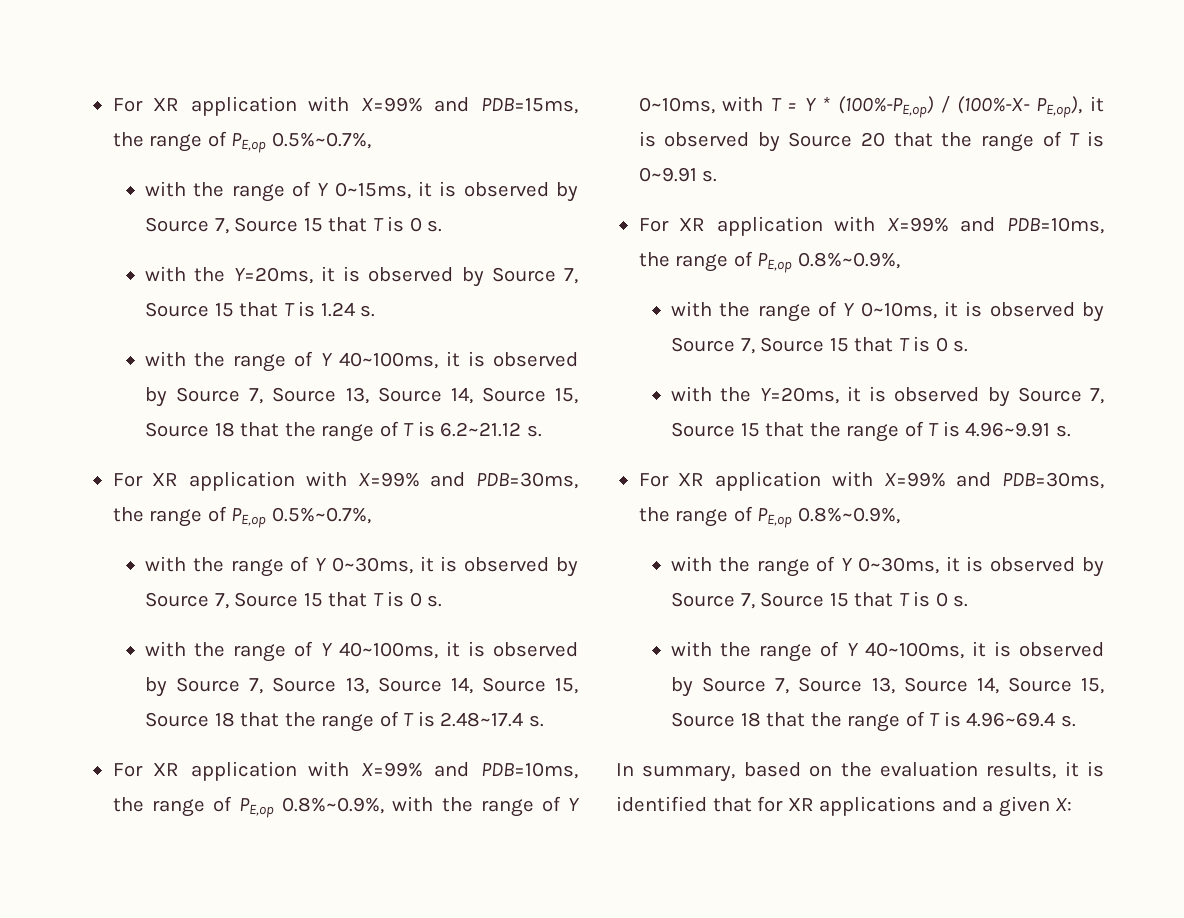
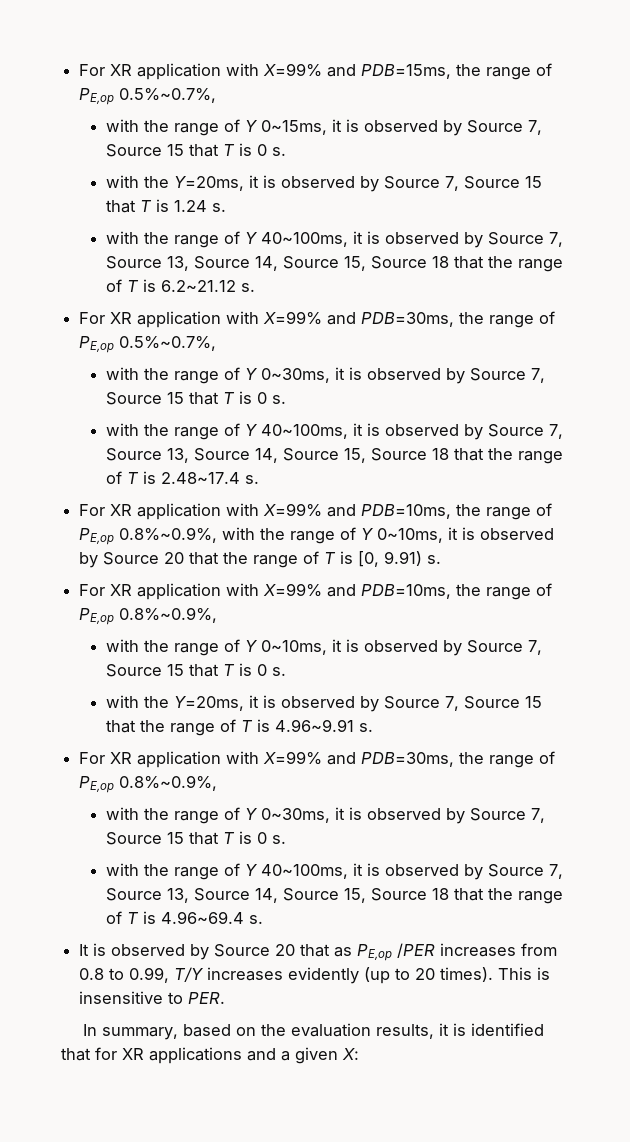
[722,96,1083,118] with T = Y * (100%-PE,op) / (100%-X- PE,op), -> (444, 535) none
[638,167,697,182] 0~9.91 -> [358,551,423,567] [0, 9.91)
(1076, 721) none -> [79,943,558,961] [79,967,551,984] [79,991,226,1004] // It is observed by Source 20 that as PE,op /PER increases from 0.8 to 0.99, T/Y increases evidently (up to 20 times). This is insensitive to PER.

